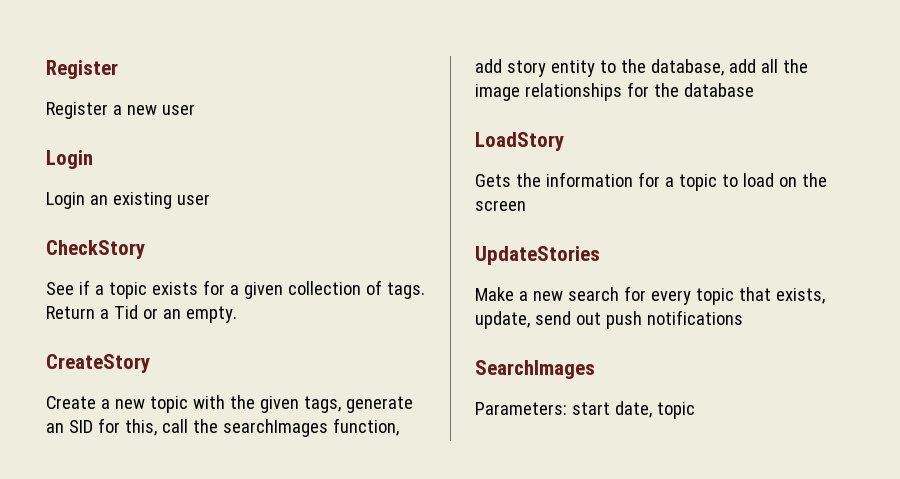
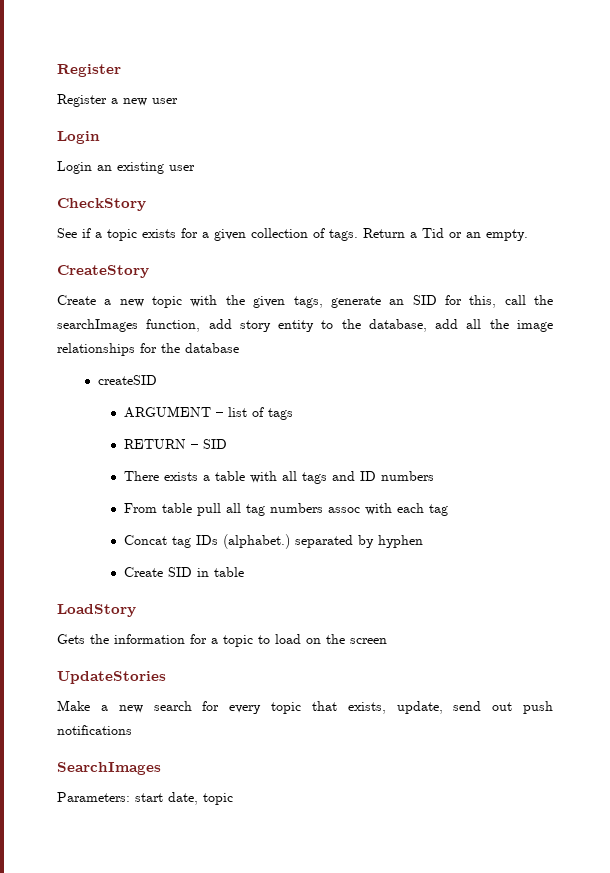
(754, 90) none -> [98,375,158,385] [123,406,293,420] [123,439,227,449] [123,471,434,484] [123,503,448,516] [123,534,423,549] [123,567,244,577] // createSID // ARGUMENT – list of tags // RETURN – SID // There exists a table with all tags and ID numbers // From table pull all tag numbers assoc with each tag // Concat tag IDs (alphabet.) separated by hyphen // Create SID in table

